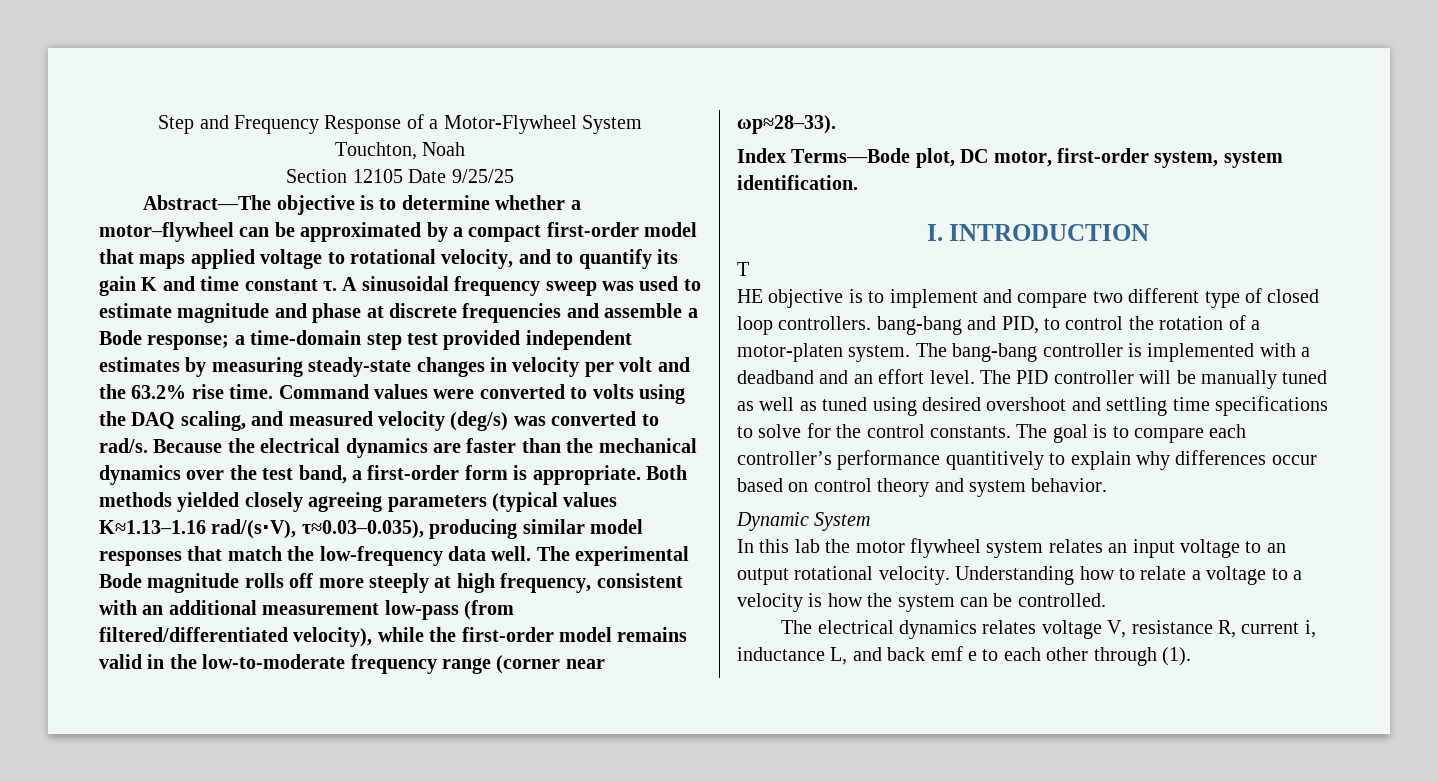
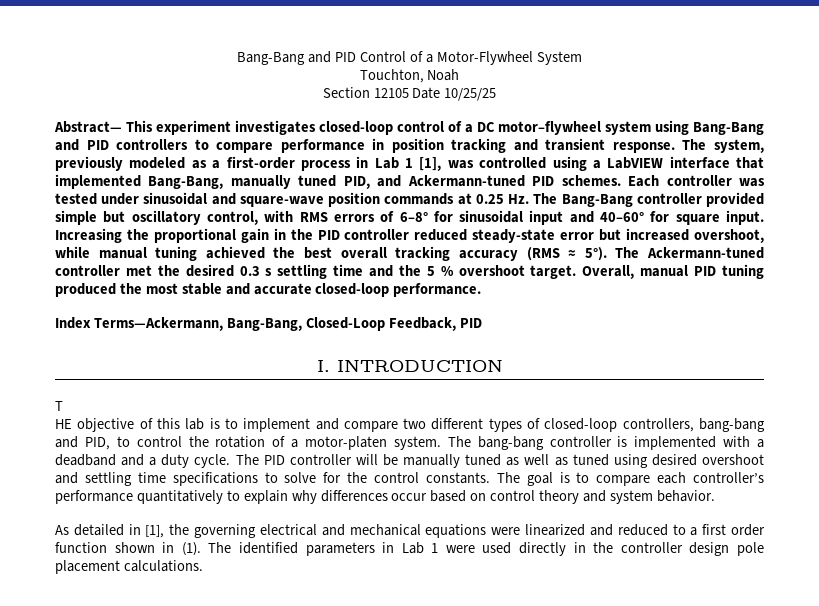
[158,115,402,134] Step and Frequency Response -> [237,51,407,65] Bang-Bang and PID Control
[451,169,514,183] [143,195,581,215] [99,222,698,242] [99,249,678,269] [99,276,701,296] [99,303,698,323] [99,330,632,350] [99,357,690,377] [99,384,685,404] [99,411,659,431] [99,438,697,458] [99,465,687,485] [99,492,618,512] [99,519,643,539] [99,546,690,566] [99,573,683,593] [99,600,514,620] [99,627,688,647] [99,654,605,674] [737,115,836,134] [737,148,1283,168] [737,175,858,190] 9/25/25 // Abstract—The objective is to determine whether a motor–flywheel can be approximated by a compact first-order model that maps applied voltage to rotational velocity, and to quantify its gain K and time constant τ. A sinusoidal frequency sweep was used to estimate magnitude and phase at discrete frequencies and assemble a Bode response; a time-domain step test provided independent estimates by measuring steady-state changes in velocity per volt and the 63.2% rise time. Command values were converted to volts using the DAQ scaling, and measured velocity (deg/s) was converted to rad/s. Because the electrical dynamics are faster than the mechanical dynamics over the test band, a first-order form is appropriate. Both methods yielded closely agreeing parameters (typical values K≈1.13–1.16 rad/(s⋅V), τ≈0.03–0.035), producing similar model responses that match the low-frequency data well. The experimental Bode magnitude rolls off more steeply at high frequency, consistent with an additional measurement low-pass (from filtered/differentiated velocity), while the first-order model remains valid in the low-to-moderate frequency range (corner near ωp≈28–33). // Index Terms—Bode plot, DC motor, first-order system, system identification. -> [444,88,497,101] [54,120,764,135] [55,138,765,153] [55,156,764,171] [55,174,765,189] [55,192,764,207] [55,210,764,225] [55,228,764,243] [55,246,765,261] [55,264,764,279] [55,283,482,297] [55,317,482,331] 10/25/25 // Abstract— This experiment investigates closed-loop control of a DC motor–flywheel system using Bang-Bang and PID controllers to compare performance in position tracking and transient response. The system, previously modeled as a first-order process in Lab 1 [1], was controlled using a LabVIEW interface that implemented Bang-Bang, manually tuned PID, and Ackermann-tuned PID schemes. Each controller was tested under sinusoidal and square-wave position commands at 0.25 Hz. The Bang-Bang controller provided simple but oscillatory control, with RMS errors of 6–8° for sinusoidal input and 40–60° for square input. Increasing the proportional gain in the PID controller reduced steady-state error but increased overshoot, while manual tuning achieved the best overall tracking accuracy (RMS ≈ 5°). The Ackermann-tuned controller met the desired 0.3 s settling time and the 5 % overshoot target. Overall, manual PID tuning produced the most stable and accurate closed-loop performance. // Index Terms—Ackermann, Bang-Bang, Closed-Loop Feedback, PID
(844, 298) none -> [139,418,205,430] of this lab
[1204,288,1320,308] [737,316,872,335] type of closed loop controllers. -> [488,418,694,432] types of closed-loop controllers,
[853,369,975,384] an effort level. -> [149,454,231,468] a duty cycle.
[945,451,1044,470] quantitively -> [136,490,223,504] quantitatively
[736,512,871,531] [737,538,1286,558] [737,566,1302,585] [737,593,1106,612] [781,620,1316,639] [737,646,1191,666] Dynamic System // In this lab the motor flywheel system relates an input voltage to an output rotational velocity. Understanding how to relate a voltage to a velocity is how the system can be controlled. // The electrical dynamics relates voltage V, resistance R, current i, inductance L, and back emf e to each other through (1). -> [55,524,766,538] [55,542,764,556] [55,560,203,574] As detailed in [1], the governing electrical and mechanical equations were linearized and reduced to a first order function shown in (1). The identified parameters in Lab 1 were used directly in the controller design pole placement calculations.

